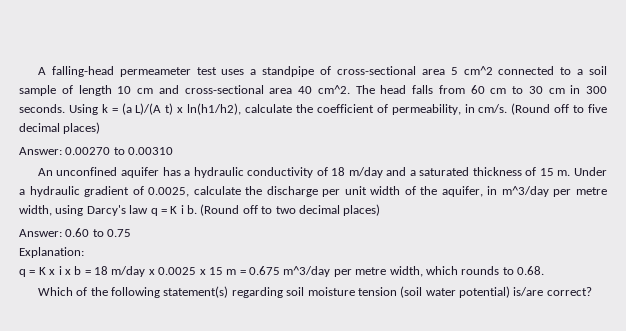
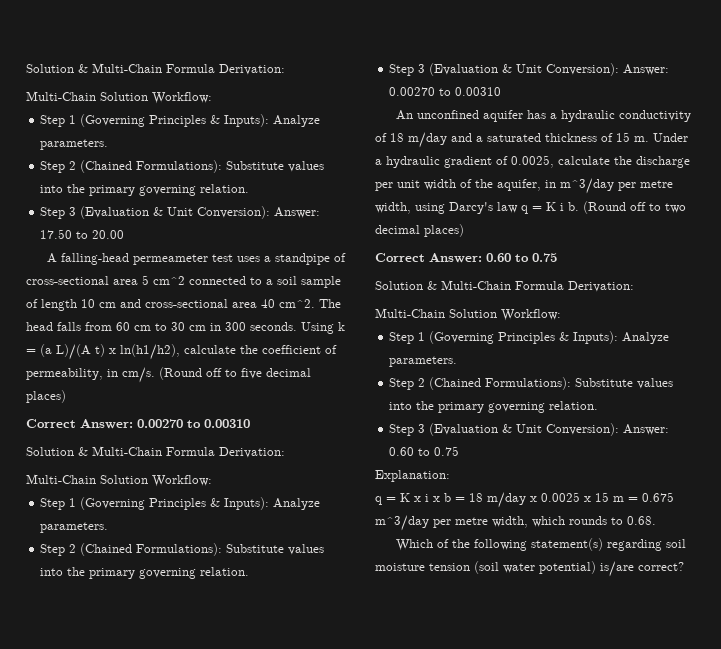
(37, 71) none -> [26,63,285,75] [26,91,212,104] [40,114,321,127] [40,139,109,150] [40,160,325,173] [40,184,250,196] [40,206,321,219] [40,229,125,239] Solution & Multi-Chain Formula Derivation: // Multi-Chain Solution Workflow: // Step 1 (Governing Principles & Inputs): Analyze parameters. // Step 2 (Chained Formulations): Substitute values into the primary governing relation. // Step 3 (Evaluation & Unit Conversion): Answer: 17.50 to 20.00 //
(101, 128) none -> [26,419,250,429] [26,446,285,458] [26,474,212,487] [40,497,321,510] [40,522,109,533] [40,543,325,556] [40,567,250,579] [389,63,620,76] Correct Answer: 0.00270 to 0.00310 // Solution & Multi-Chain Formula Derivation: // Multi-Chain Solution Workflow: // Step 1 (Governing Principles & Inputs): Analyze parameters. // Step 2 (Chained Formulations): Substitute values into the primary governing relation. // Step 3 (Evaluation & Unit Conversion):
(381, 210) none -> [375,253,557,263] [375,280,634,292] [375,308,561,321] [389,331,670,344] [389,356,458,367] [389,377,674,390] [389,401,599,413] [389,423,620,436] Correct Answer: 0.60 to 0.75 // Solution & Multi-Chain Formula Derivation: // Multi-Chain Solution Workflow: // Step 1 (Governing Principles & Inputs): Analyze parameters. // Step 2 (Chained Formulations): Substitute values into the primary governing relation. // Step 3 (Evaluation & Unit Conversion):

